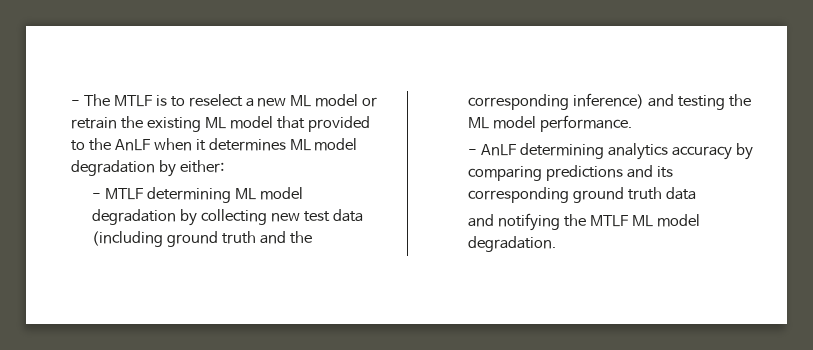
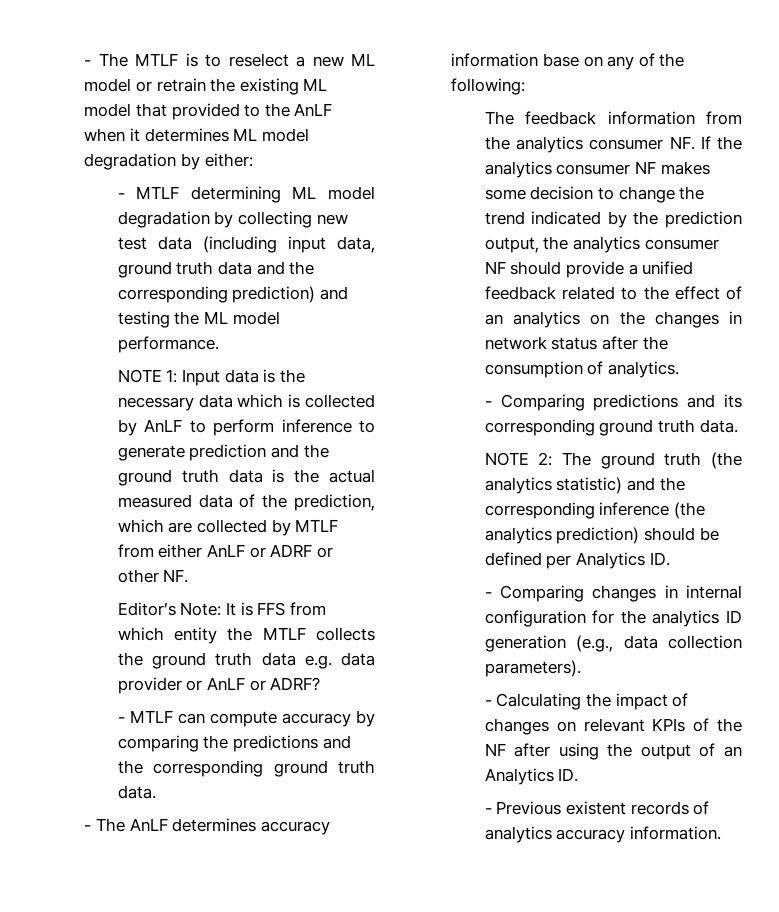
[166,231,312,247] [468,93,644,110] ground truth and the corresponding inference) -> [287,236,375,253] [117,261,315,278] [117,286,316,303] input data, ground truth data and the corresponding prediction)
[468,143,753,160] [468,166,543,181] - AnLF determining analytics accuracy by comparing -> [117,369,305,386] [117,394,375,411] [117,419,375,436] [117,444,329,461] [117,469,375,486] [117,494,375,511] [117,519,339,536] [117,544,333,558] [117,569,189,583] [117,602,326,616] [117,627,375,644] [117,652,375,669] [117,677,321,694] [117,710,375,727] [117,735,351,752] [117,760,375,777] [117,785,156,799] [84,818,330,835] [451,53,685,70] [451,78,526,95] [484,111,742,125] [484,136,742,153] [484,161,710,178] [484,186,705,203] [484,211,742,228] [484,236,719,253] [484,261,694,278] [484,286,742,300] [484,311,742,328] [484,336,668,350] [484,361,680,378] [484,394,585,411] NOTE 1: Input data is the necessary data which is collected by AnLF to perform inference to generate prediction and the ground truth data is the actual measured data of the prediction, which are collected by MTLF from either AnLF or ADRF or other NF. // Editor’s Note: It is FFS from which entity the MTLF collects the ground truth data e.g. data provider or AnLF or ADRF? // - MTLF can compute accuracy by comparing the predictions and the corresponding ground truth data. // - The AnLF determines accuracy information base on any of the following: // The feedback information from the analytics consumer NF. If the analytics consumer NF makes some decision to change the trend indicated by the prediction output, the analytics consumer NF should provide a unified feedback related to the effect of an analytics on the changes in network status after the consumption of analytics. // - Comparing
[665,187,696,200] [468,213,700,231] [468,236,557,252] data // and notifying the MTLF ML model degradation. -> [699,419,738,433] [484,452,742,469] [484,477,685,494] [484,502,706,519] [484,527,719,544] [484,552,670,569] [484,585,742,602] [484,610,742,627] [484,635,742,652] [484,660,581,677] [484,693,689,710] [484,718,742,735] [484,743,742,760] [484,768,579,785] [484,801,710,815] [484,826,722,843] data. // NOTE 2: The ground truth (the analytics statistic) and the corresponding inference (the analytics prediction) should be defined per Analytics ID. // - Comparing changes in internal configuration for the analytics ID generation (e.g., data collection parameters). // - Calculating the impact of changes on relevant KPIs of the NF after using the output of an Analytics ID. // - Previous existent records of analytics accuracy information.

